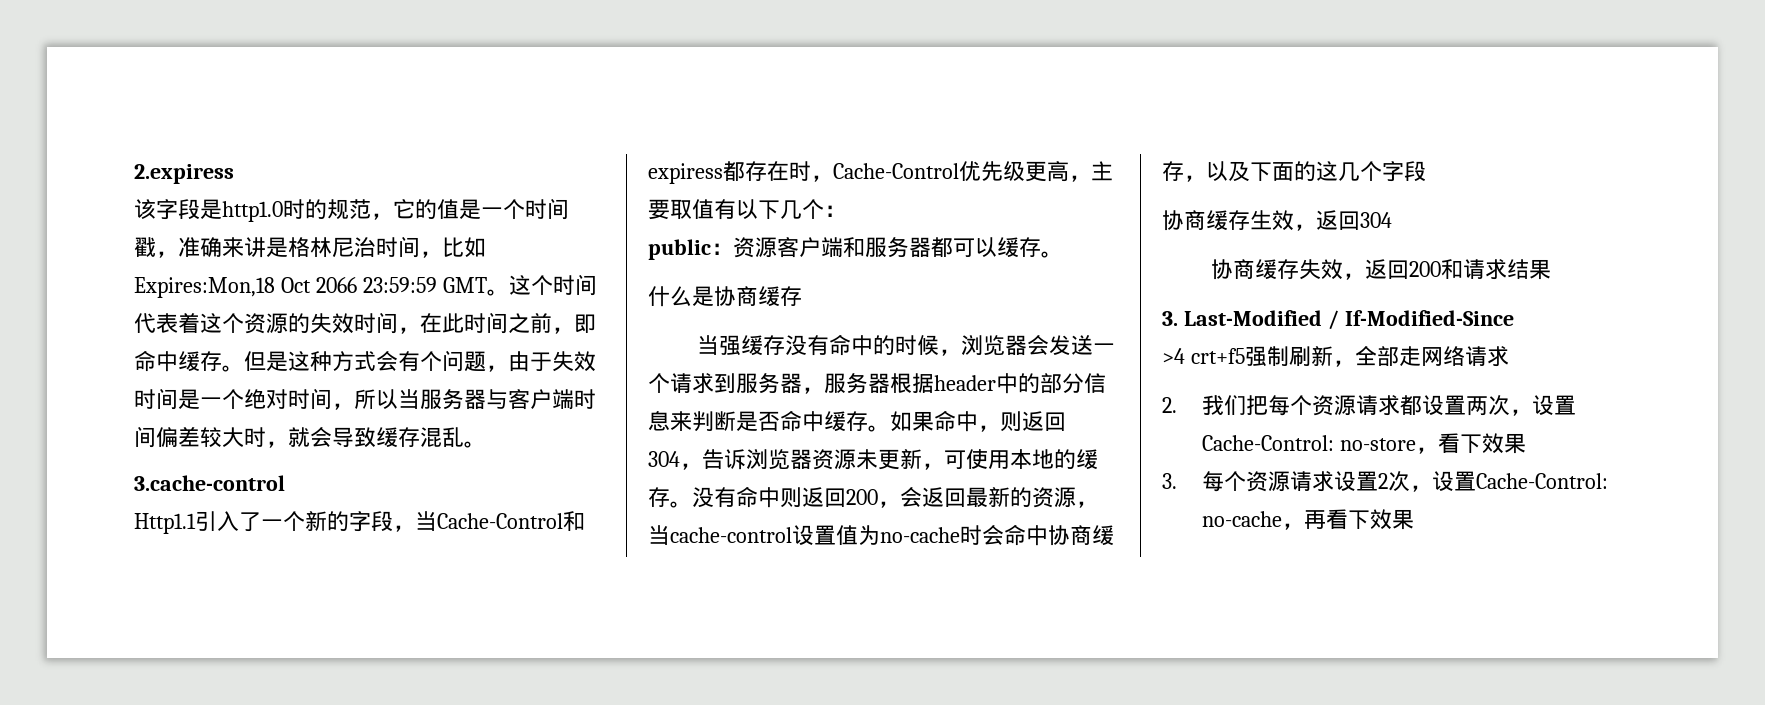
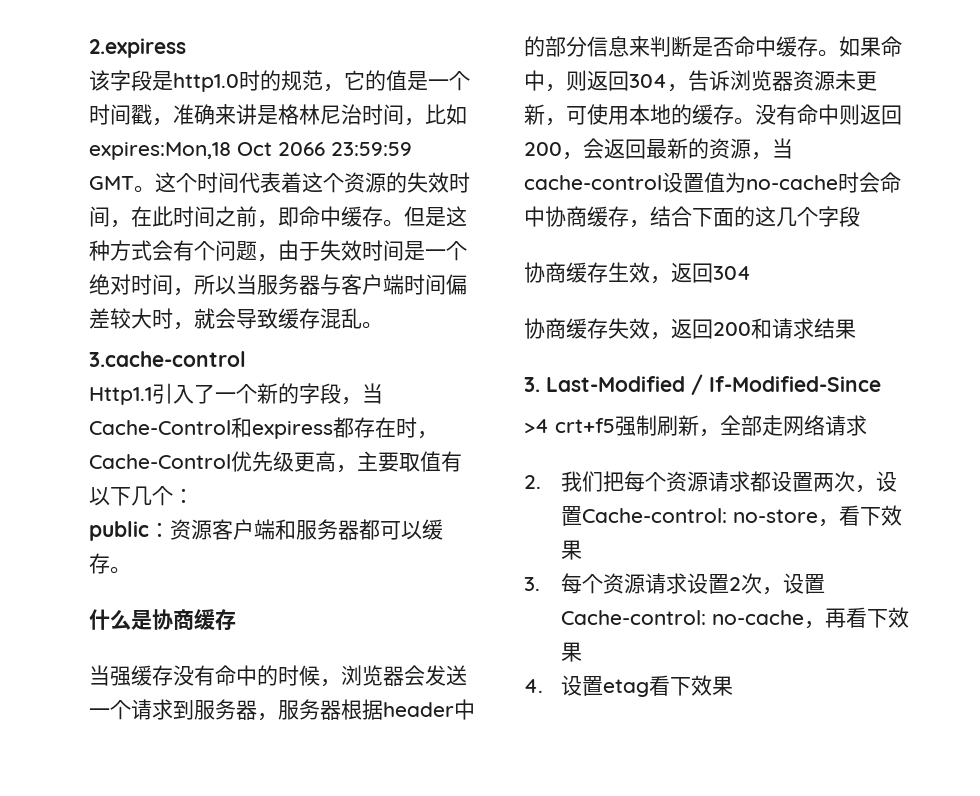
[134,277,275,298] Expires:Mon,18 -> [89,142,231,160] expires:Mon,18
[1206,161,1250,182] 以及 -> [650,206,692,227] 结合
[1202,435,1335,451] Cache-Control: -> [581,508,727,523] Cache-control:
[1476,473,1609,489] Cache-Control: -> [560,610,706,625] Cache-control:
(1415, 519) none -> [524,675,733,697] // 4.设置etag看下效果

